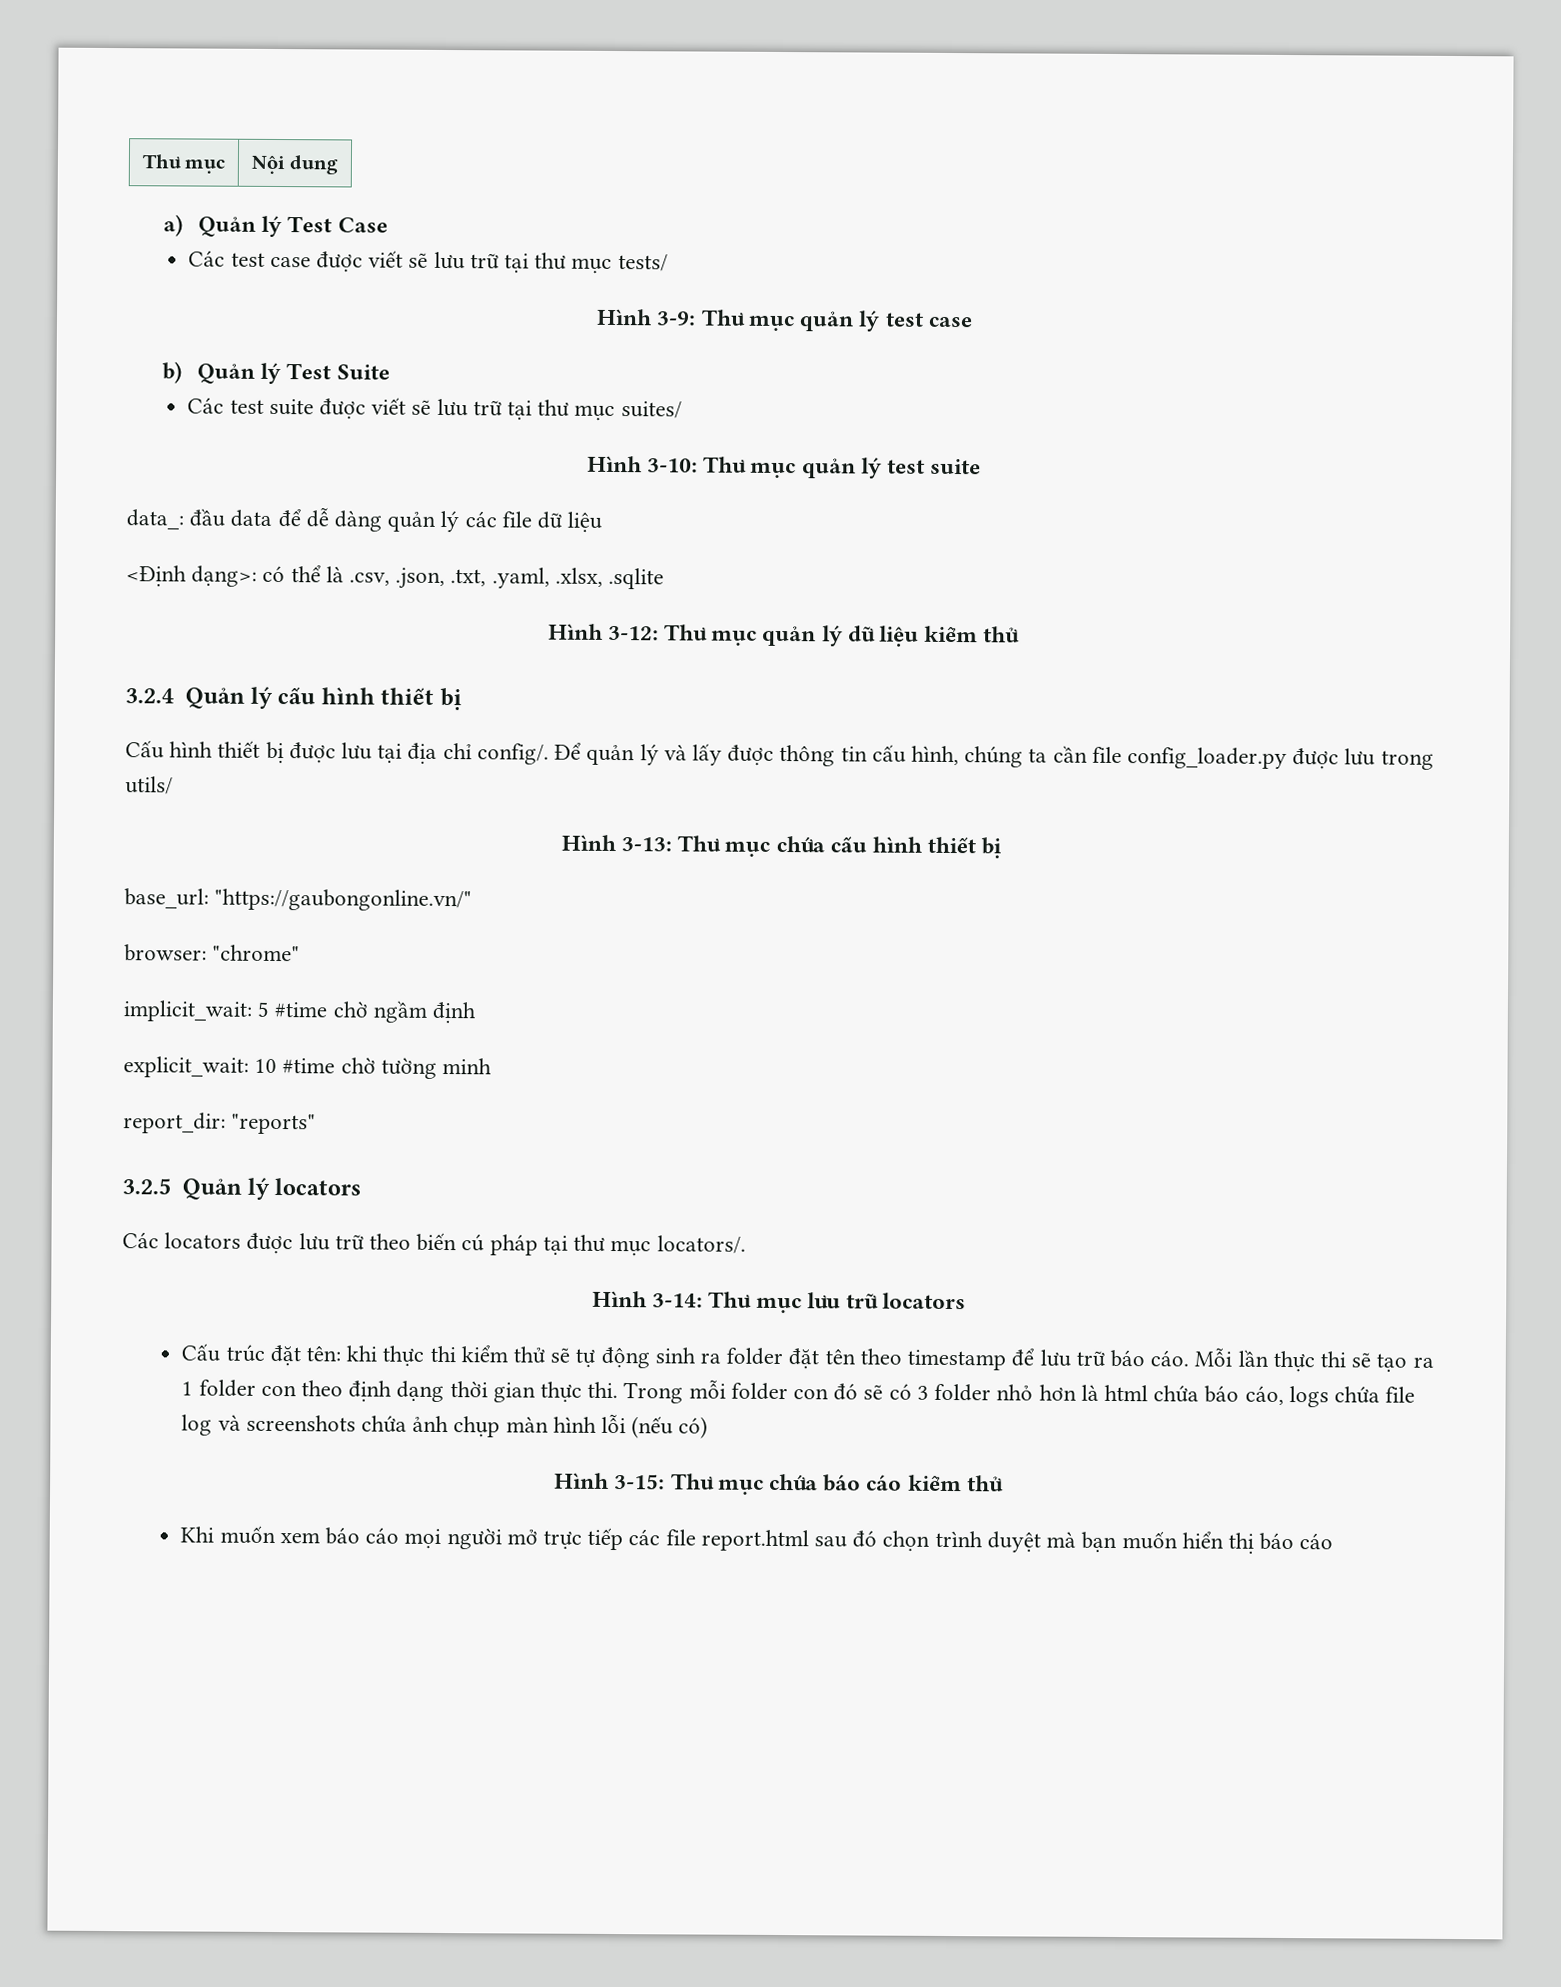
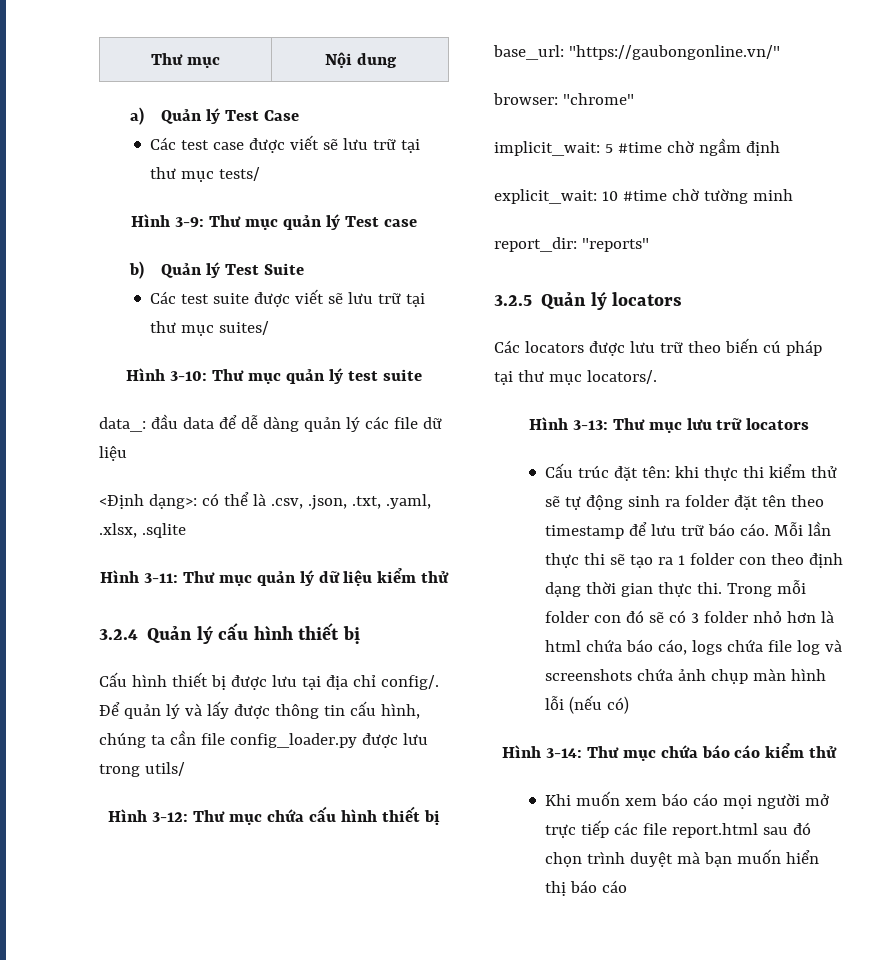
[884,312,924,327] test -> [344,216,379,227] Test
[607,625,659,641] 3-12: -> [143,573,178,583] 3-11:
[620,837,672,852] 3-13: -> [152,812,189,822] 3-12:
[652,1293,704,1308] 3-14: -> [572,420,608,430] 3-13:
[614,1474,666,1490] 3-15: -> [545,748,582,758] 3-14:

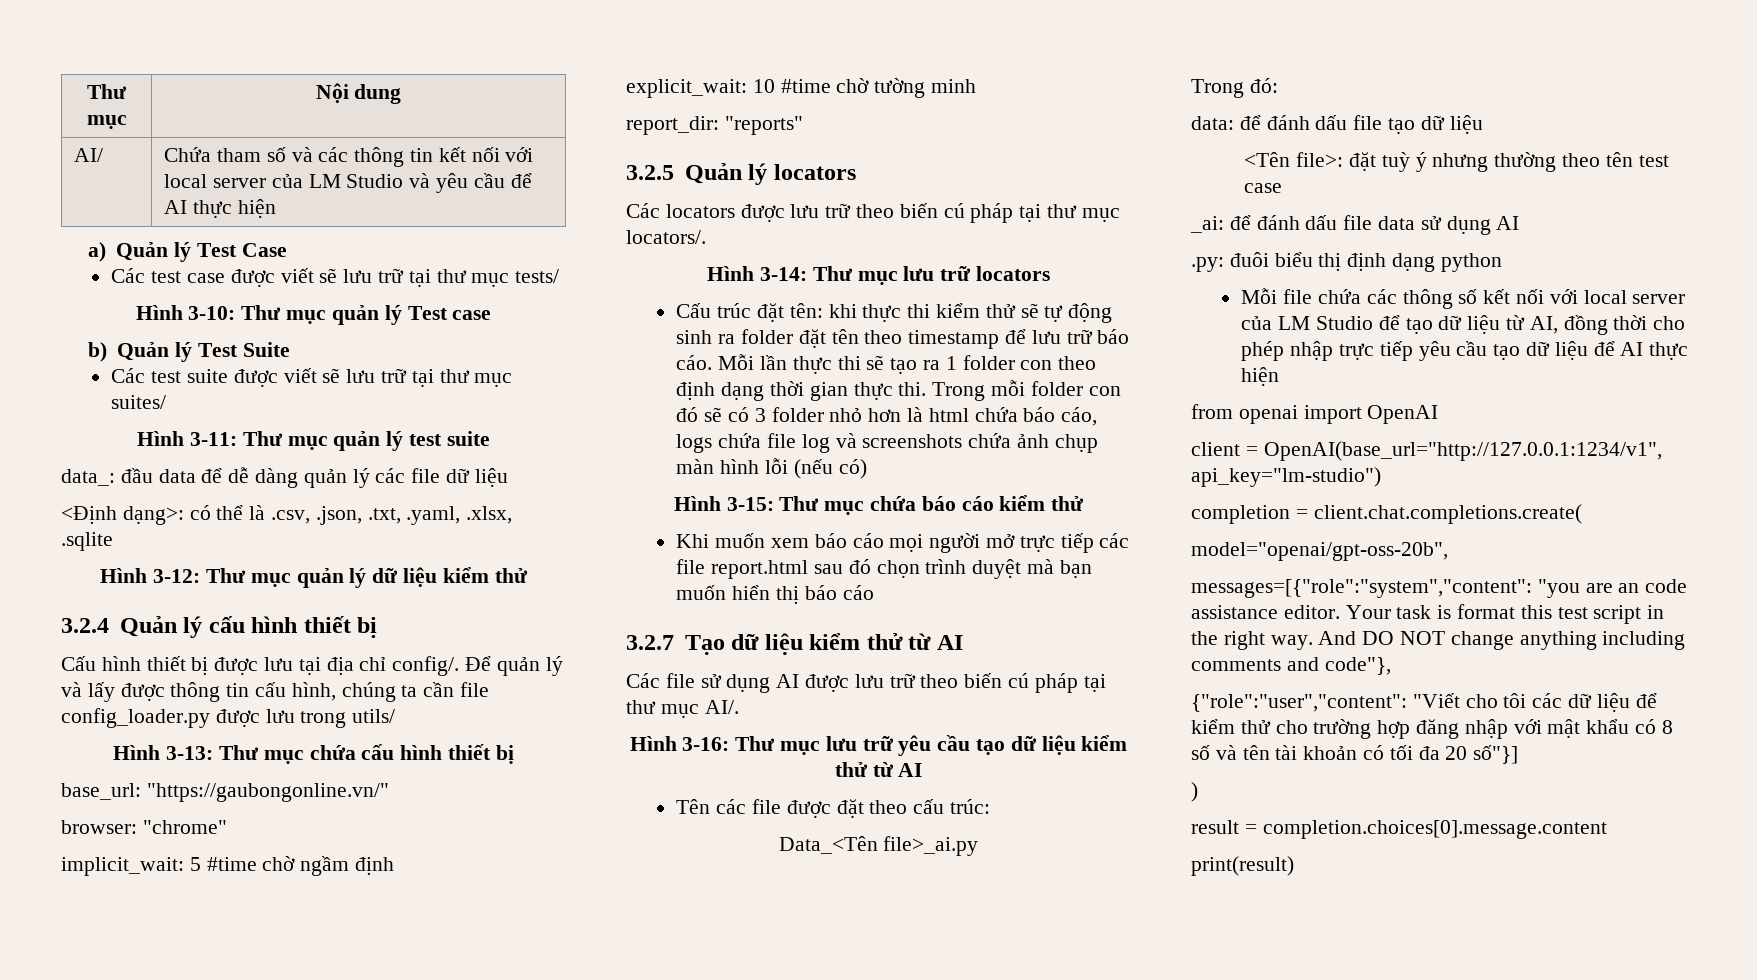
(397, 60) none -> [74,148,104,162] [164,147,534,167] [164,173,532,193] [164,199,276,218] // AI/ | Chứa tham số và các thông tin kết nối với local server của LM Studio và yêu cầu để AI thực hiện
[175,217,205,227] 3-9: -> [188,306,236,320] 3-10:
[170,371,208,381] 3-10: -> [189,432,237,446] 3-11:
[143,573,178,583] 3-11: -> [153,569,201,583] 3-12:
[152,812,189,822] 3-12: -> [166,746,214,760] 3-13:
[572,420,608,430] 3-13: -> [759,267,807,281] 3-14:
[545,748,582,758] 3-14: -> [726,497,774,511] 3-15:
(628, 886) none -> [626,633,963,655] [626,673,1106,693] [626,700,739,718] [629,735,1128,756] [834,762,923,777] [676,799,990,818] [778,836,979,856] [1191,78,1278,98] [1191,115,1483,134] [1244,152,1669,172] [1244,183,1283,193] [1190,215,1520,235] [1191,252,1502,272] [1241,288,1686,309] [1241,315,1686,335] [1241,341,1689,361] [1241,367,1280,386] [1191,404,1439,424] [1191,441,1662,461] [1191,467,1381,487] [1191,504,1582,524] [1191,542,1448,561] [1191,579,1688,598] [1191,604,1665,624] [1191,631,1686,650] [1191,657,1391,675] [1191,693,1657,712] [1191,719,1673,739] [1191,745,1519,764] [1191,782,1198,802] [1191,820,1607,839] [1191,856,1294,876] // 3.2.7 Tạo dữ liệu kiểm thử từ AI // Các file sử dụng AI được lưu trữ theo biến cú pháp tại thư mục AI/. // Hình 3-16: Thư mục lưu trữ yêu cầu tạo dữ liệu kiểm thử từ AI // Tên các file được đặt theo cấu trúc: // Data_<Tên file>_ai.py // Trong đó: // data: để đánh dấu file tạo dữ liệu // <Tên file>: đặt tuỳ ý nhưng thường theo tên test case // _ai: để đánh dấu file data sử dụng AI // .py: đuôi biểu thị định dạng python // Mỗi file chứa các thông số kết nối với local server của LM Studio để tạo dữ liệu từ AI, đồng thời cho phép nhập trực tiếp yêu cầu tạo dữ liệu để AI thực hiện // from openai import OpenAI // client = OpenAI(base_url="http://127.0.0.1:1234/v1", api_key="lm-studio") // completion = client.chat.completions.create( // model="openai/gpt-oss-20b", // messages=[{"role":"system","content": "you are an code assistance editor. Your task is format this test script in the right way. And DO NOT change anything including comments and code"}, // {"role":"user","content": "Viết cho tôi các dữ liệu để kiểm thử cho trường hợp đăng nhập với mật khẩu có 8 số và tên tài khoản có tối đa 20 số"}] // ) // result = completion.choices[0].message.content // print(result)

